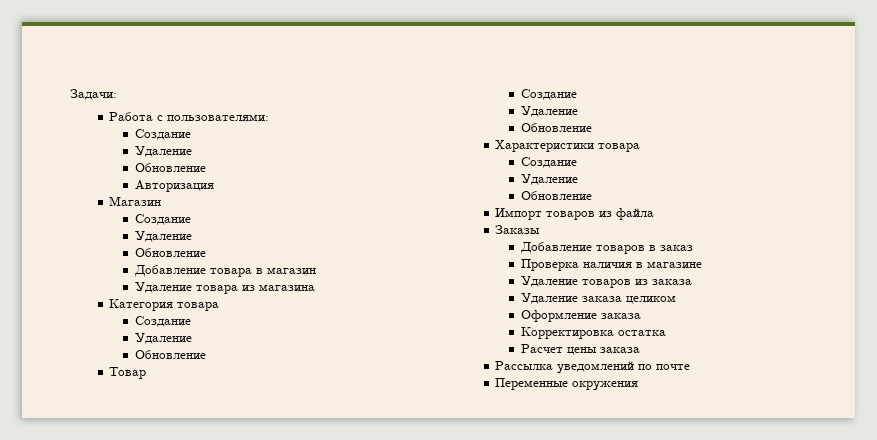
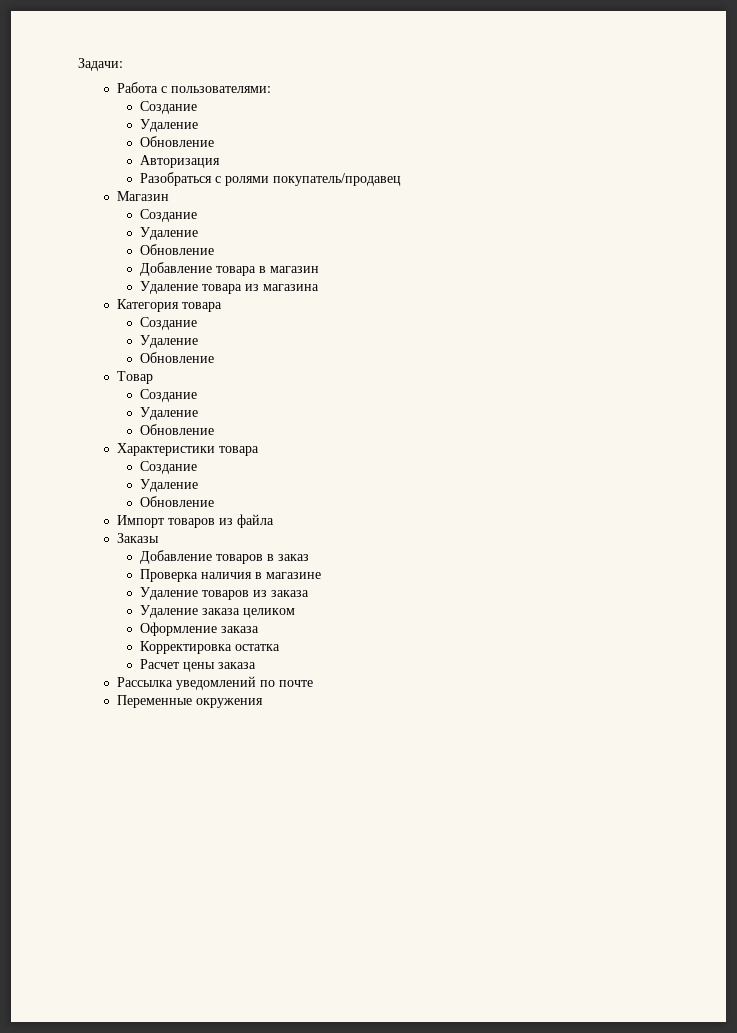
(214, 186) none -> [139,172,401,186] // Разобраться с ролями покупатель/продавец

